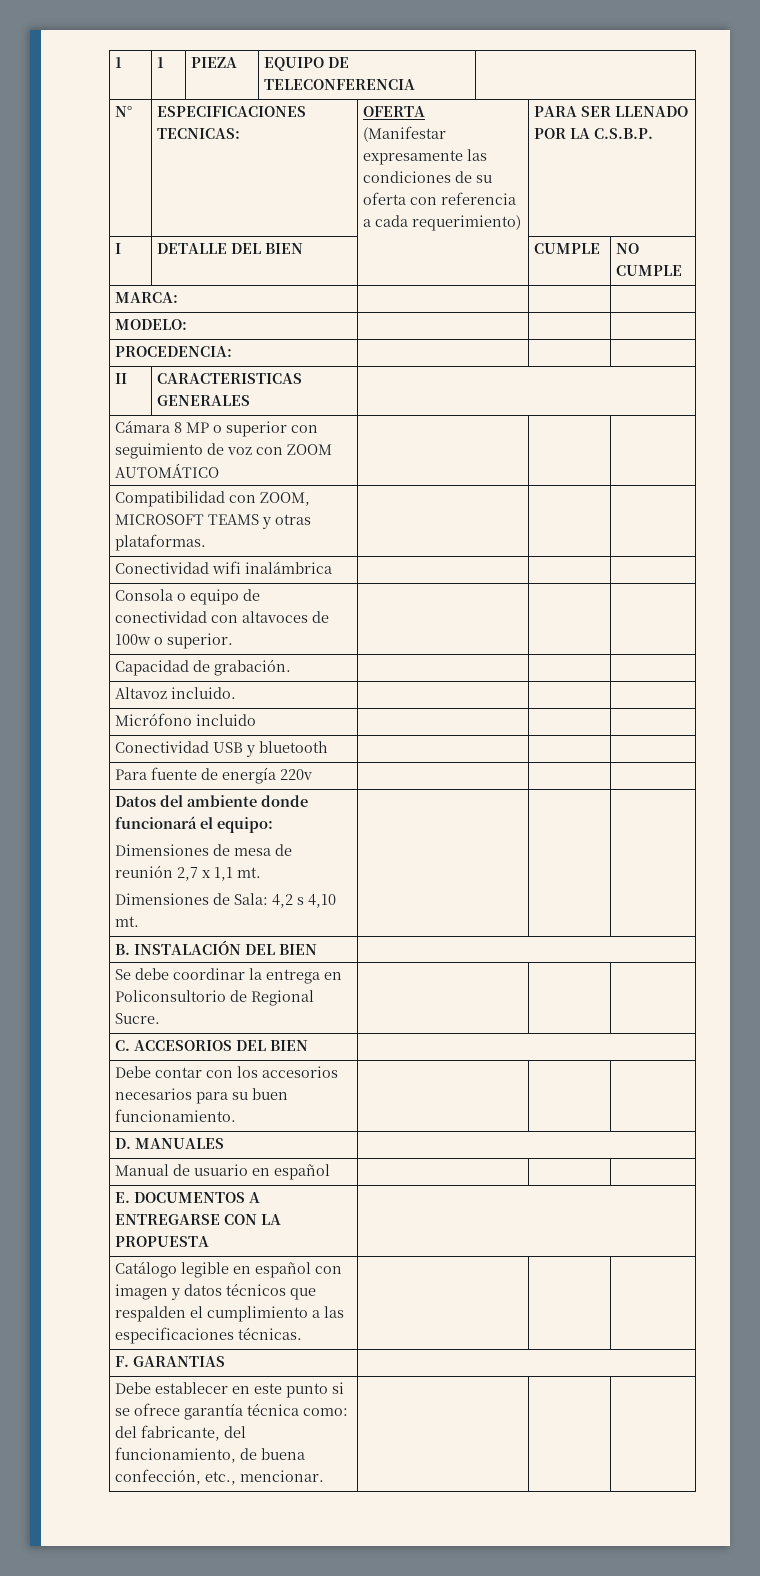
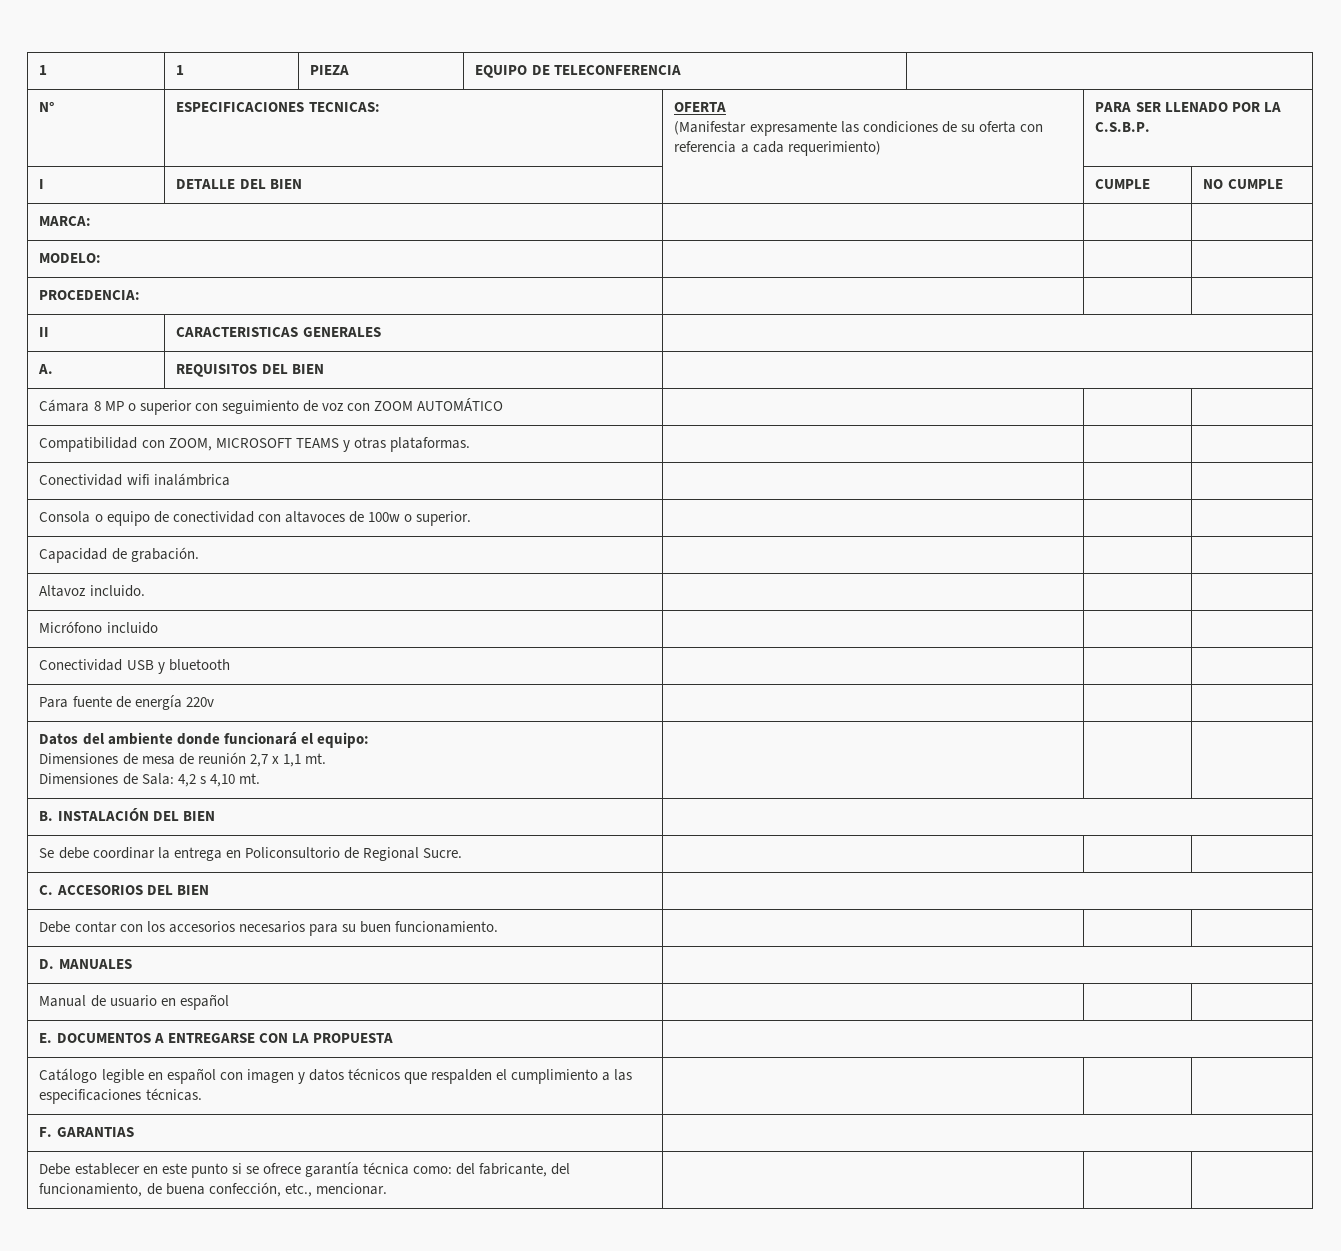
(250, 400) none -> [38,364,54,374] [176,364,324,377] // A. | REQUISITOS DEL BIEN |

